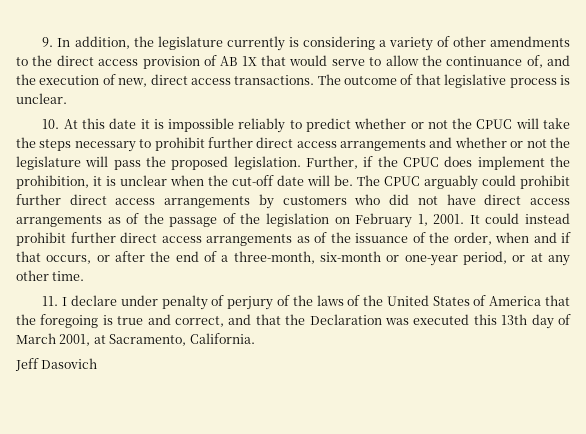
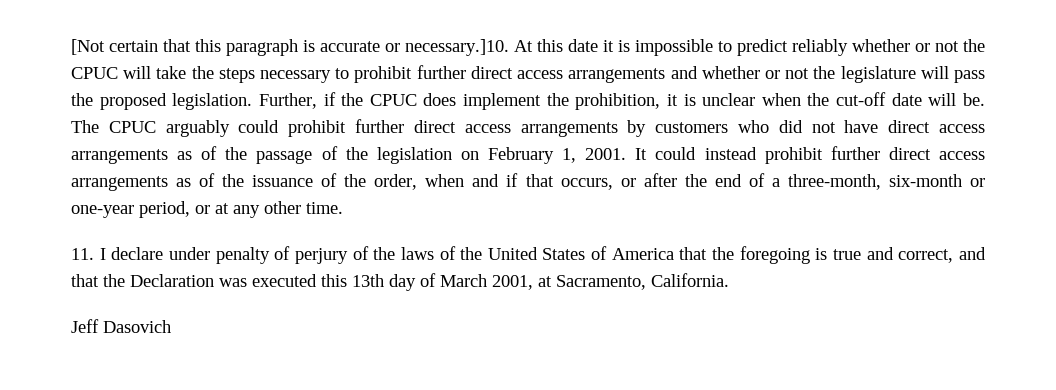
[42,36,571,51] [16,55,570,69] [16,74,570,88] [16,93,67,104] [42,119,60,129] 9. In addition, the legislature currently is considering a variety of other amendments to the direct access provision of AB 1X that would serve to allow the continuance of, and the execution of new, direct access transactions. The outcome of that legislative process is unclear. // 10. -> [71,39,509,56] [Not certain that this paragraph is accurate or necessary.]10.
[238,118,286,133] reliably -> (713, 47) none
(351, 125) none -> [792,39,848,56] reliably

